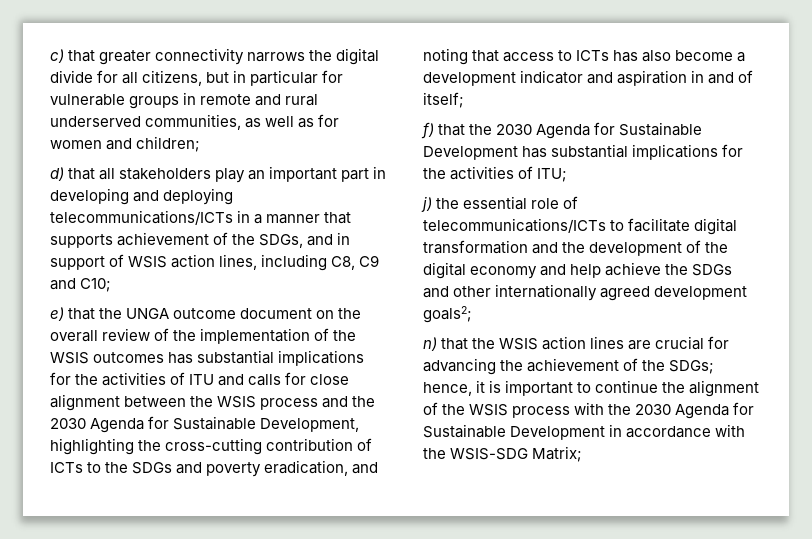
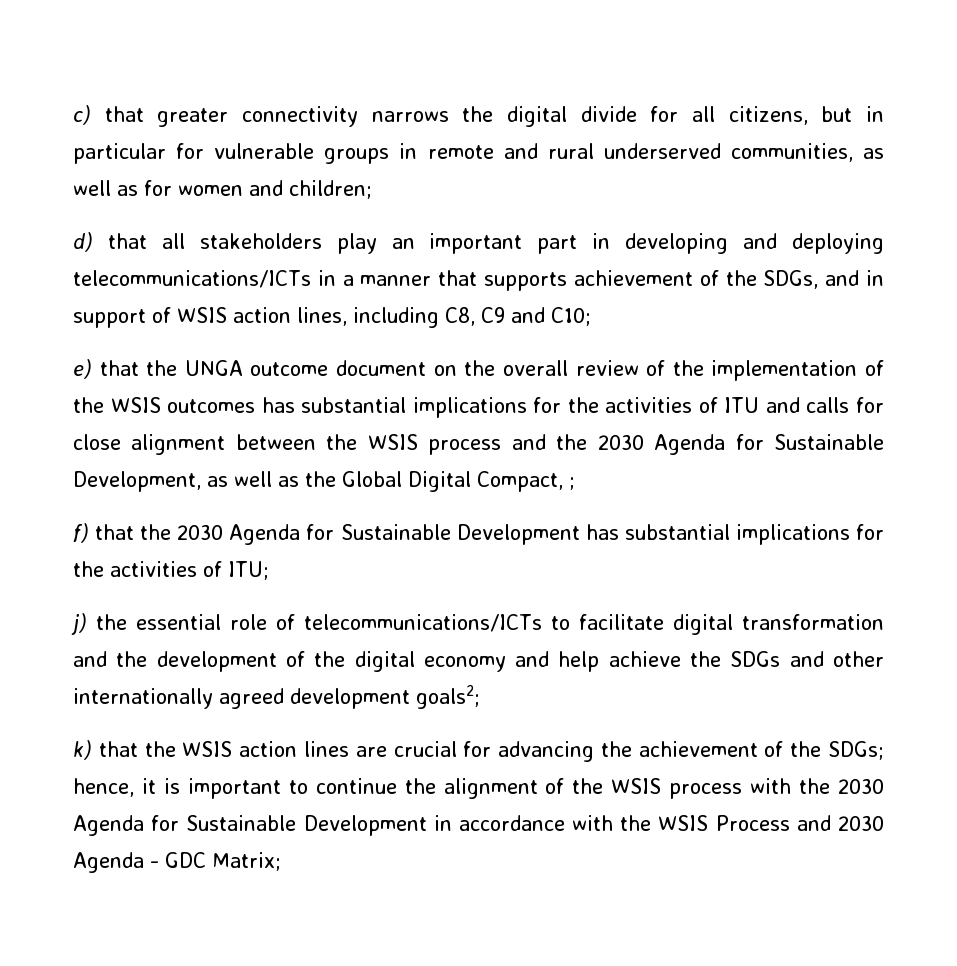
[50,438,373,455] [50,460,379,477] [423,48,746,65] [423,70,754,86] [423,92,464,108] highlighting the cross-cutting contribution of ICTs to the SDGs and poverty eradication, and noting that access to ICTs has also become a development indicator and aspiration in and of itself; -> [207,471,575,492] as well as the Global Digital Compact, ;
[423,337,437,351] n) -> [73,740,92,760] k)
[450,448,529,460] WSIS-SDG -> [658,815,884,831] [73,852,206,873] WSIS Process and 2030 Agenda - GDC

